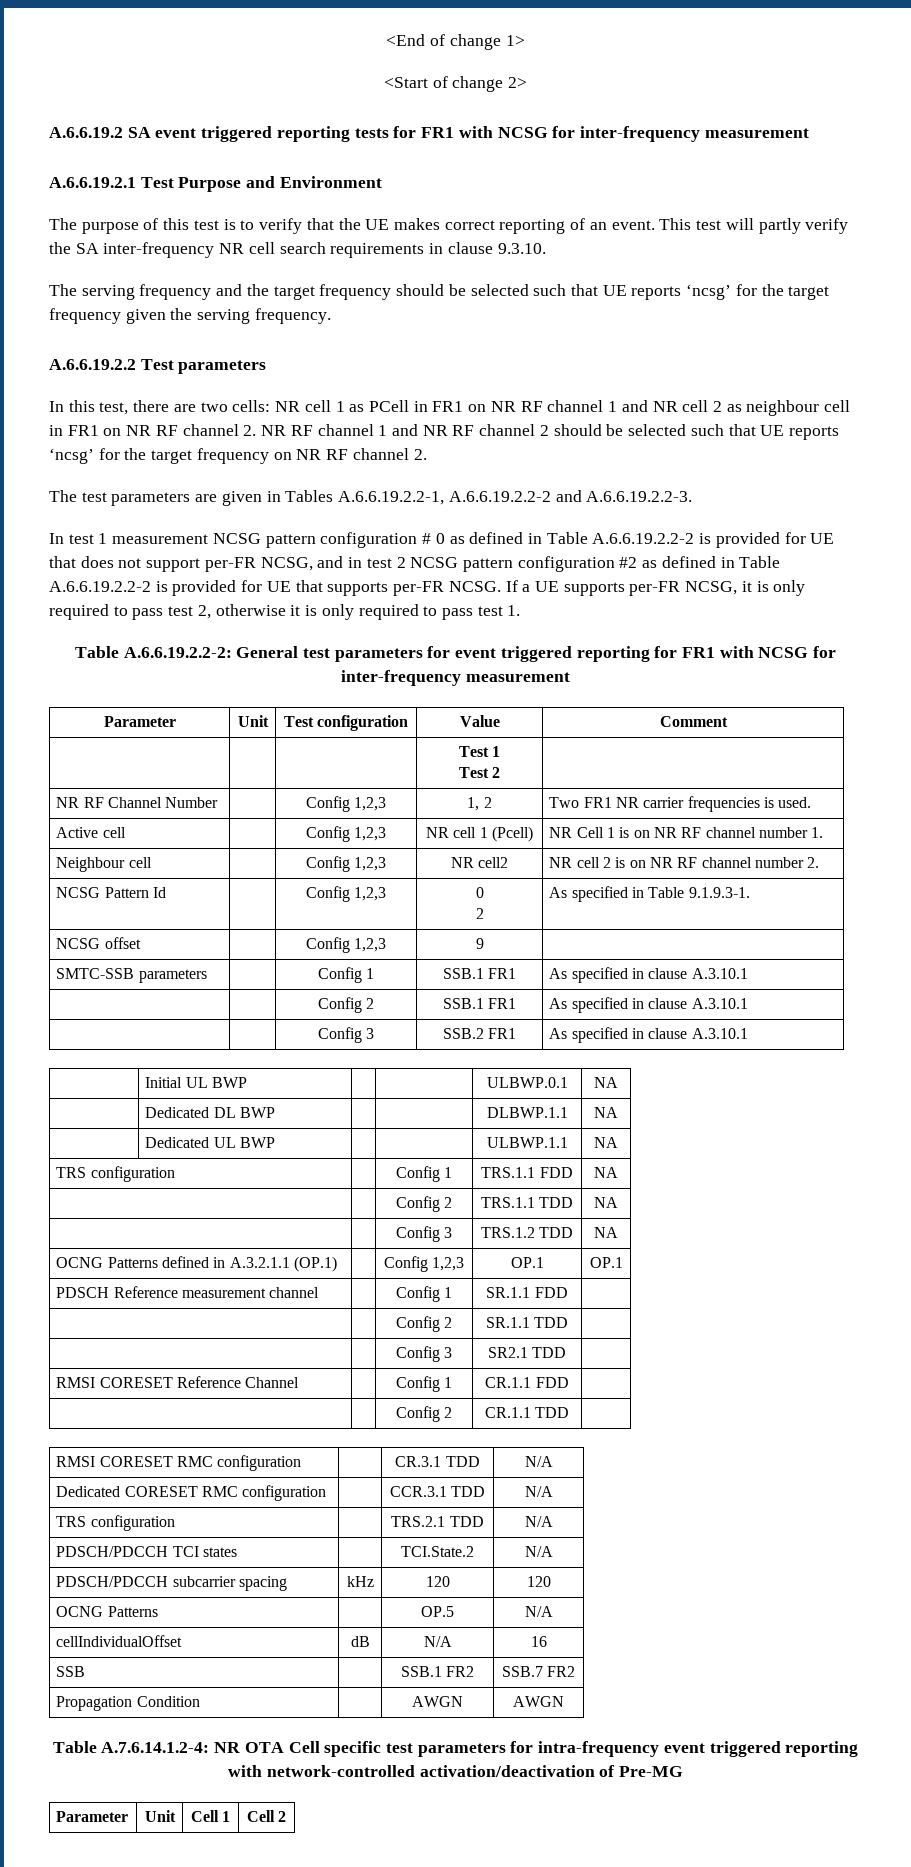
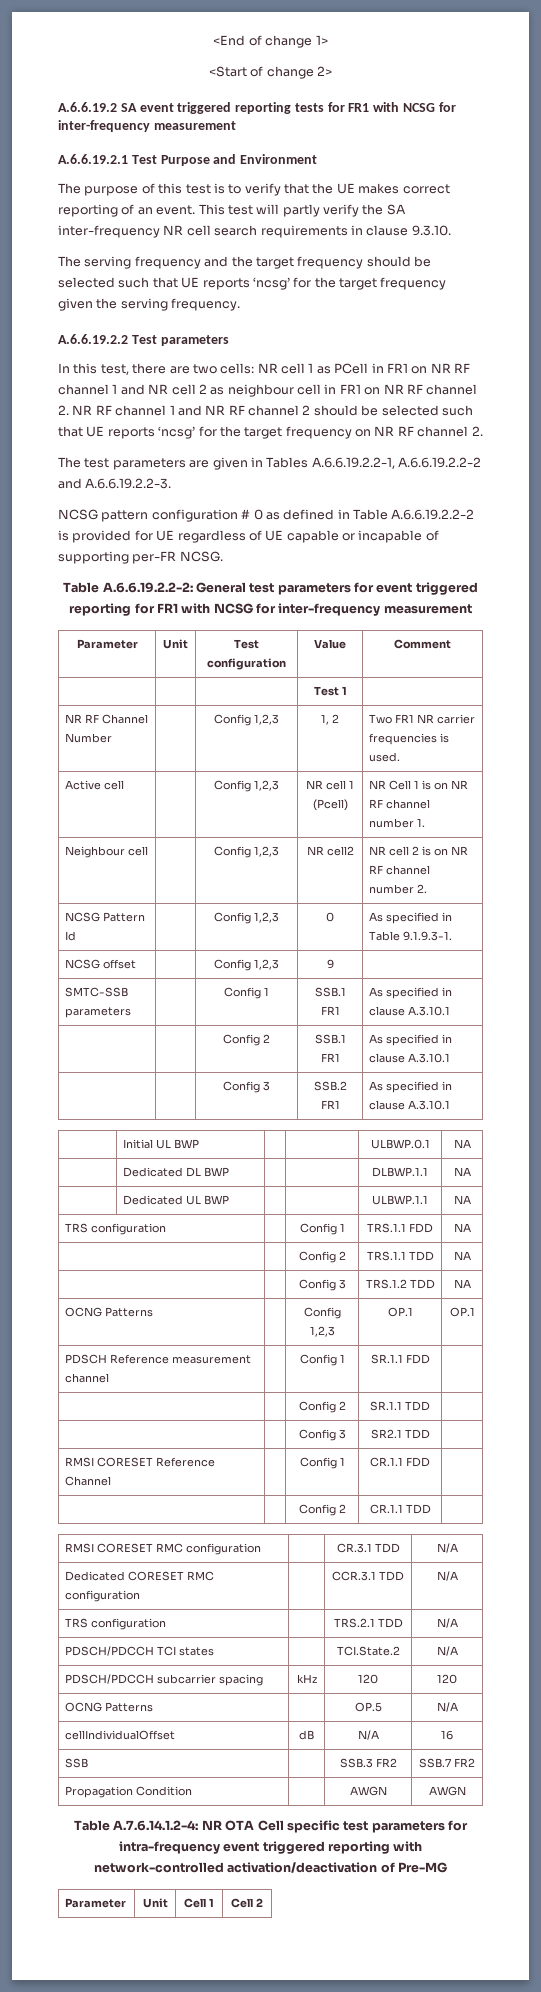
[49,533,209,544] In test 1 measurement -> (172, 483) none
[49,556,781,572] [49,580,806,596] [49,604,521,620] that does not support per-FR NCSG, and in test 2 NCSG pattern configuration #2 as defined in Table A.6.6.19.2.2-2 is provided for UE that supports per-FR NCSG. If a UE supports per-FR NCSG, it is only required to pass test 2, otherwise it is only required to pass test 1. -> [177,530,439,543] [58,551,223,564] regardless of UE capable or incapable of supporting per-FR NCSG.
[458,767,501,778] // Test 2 -> (347, 690) none
[475,908,484,919] // 2 -> (334, 917) none
[161,1256,337,1272] defined in A.3.2.1.1 (OP.1) -> (154, 1312) none
[400,1666,442,1677] SSB.1 -> [339,1758,373,1768] SSB.3

